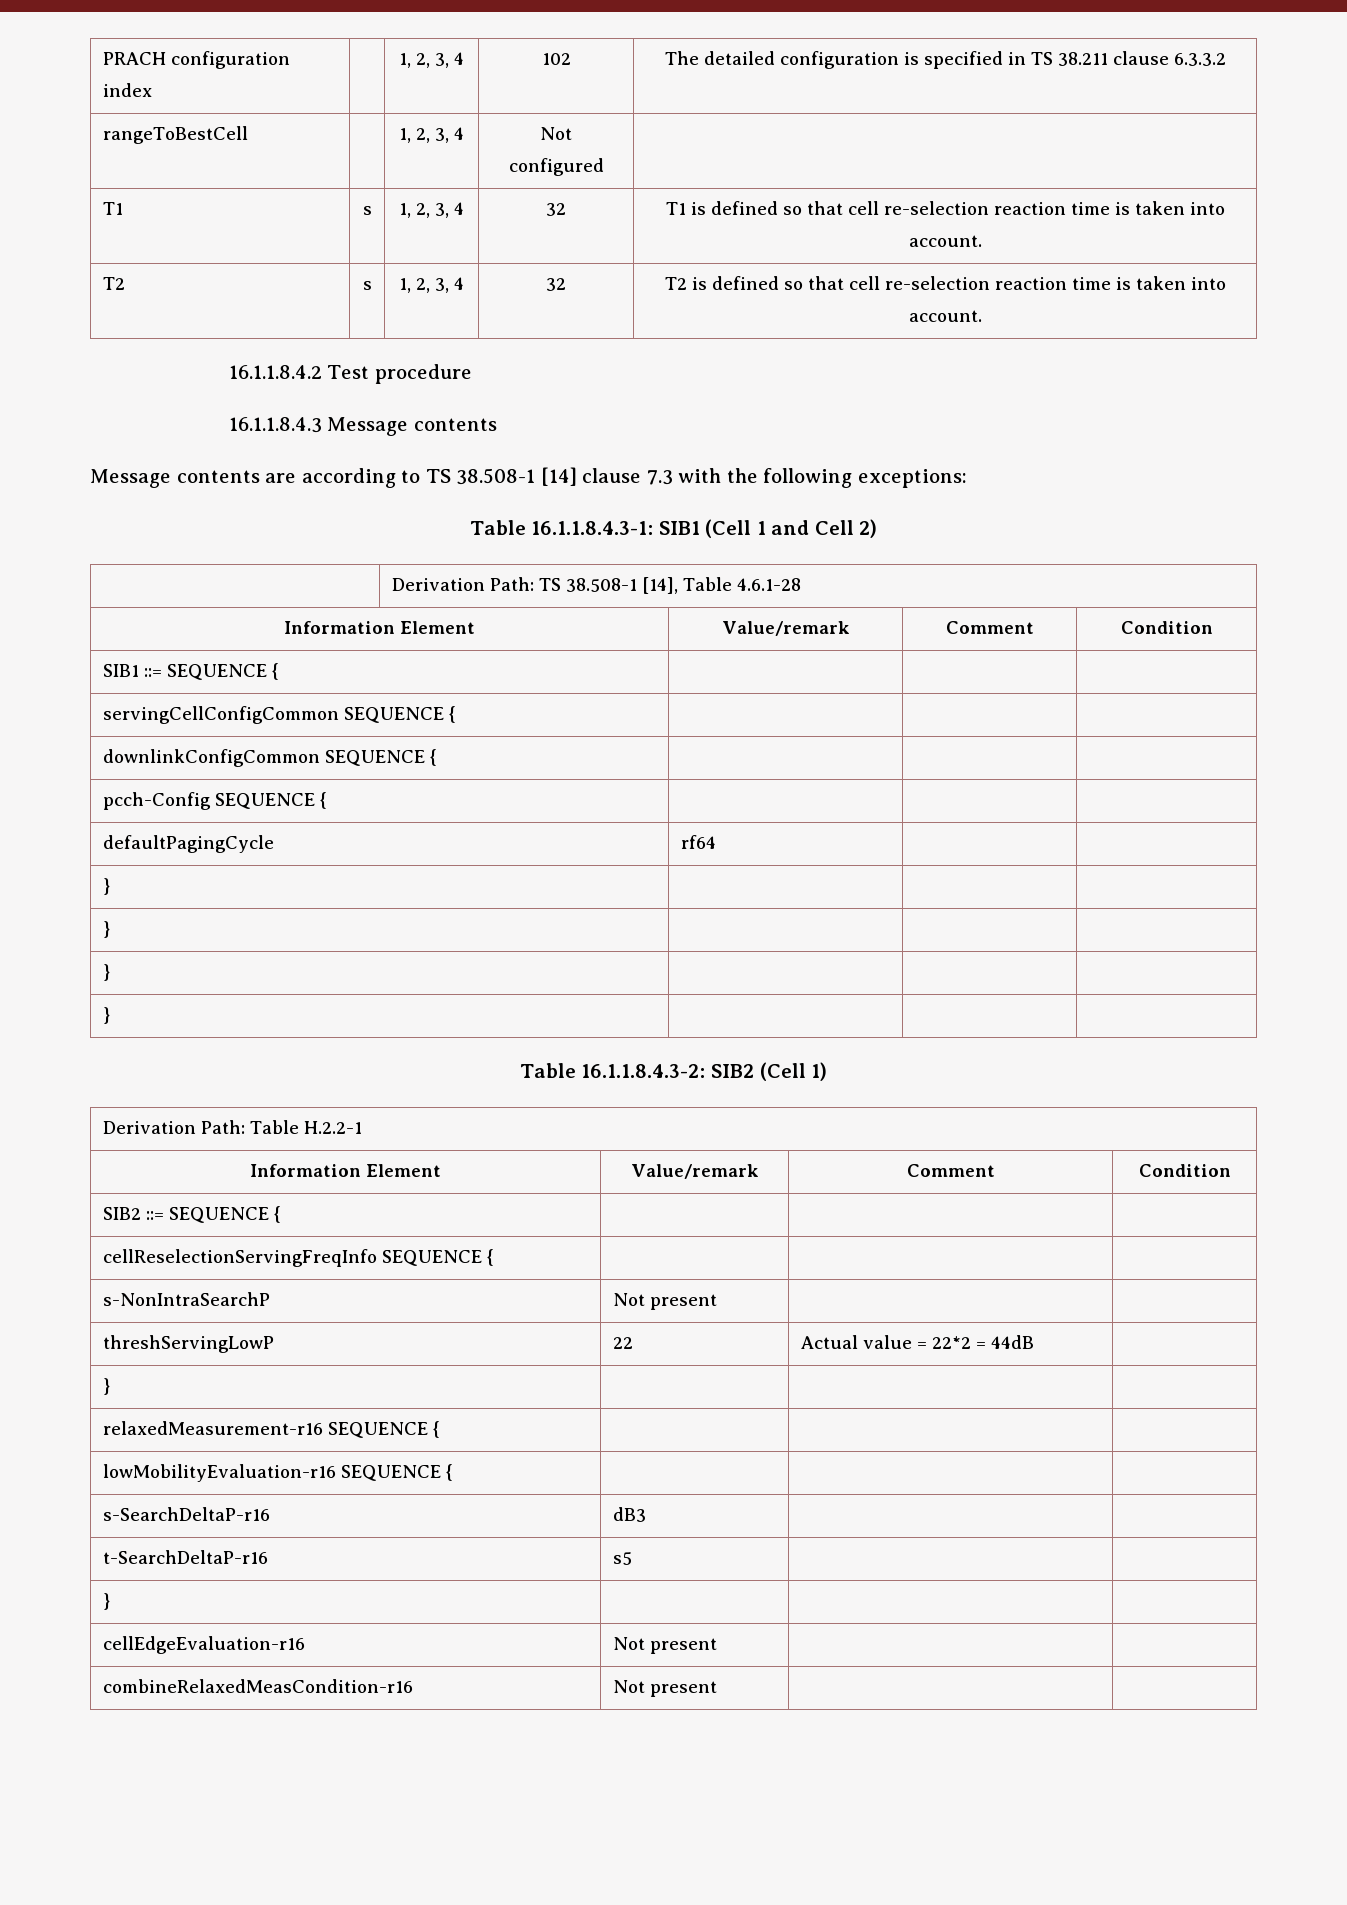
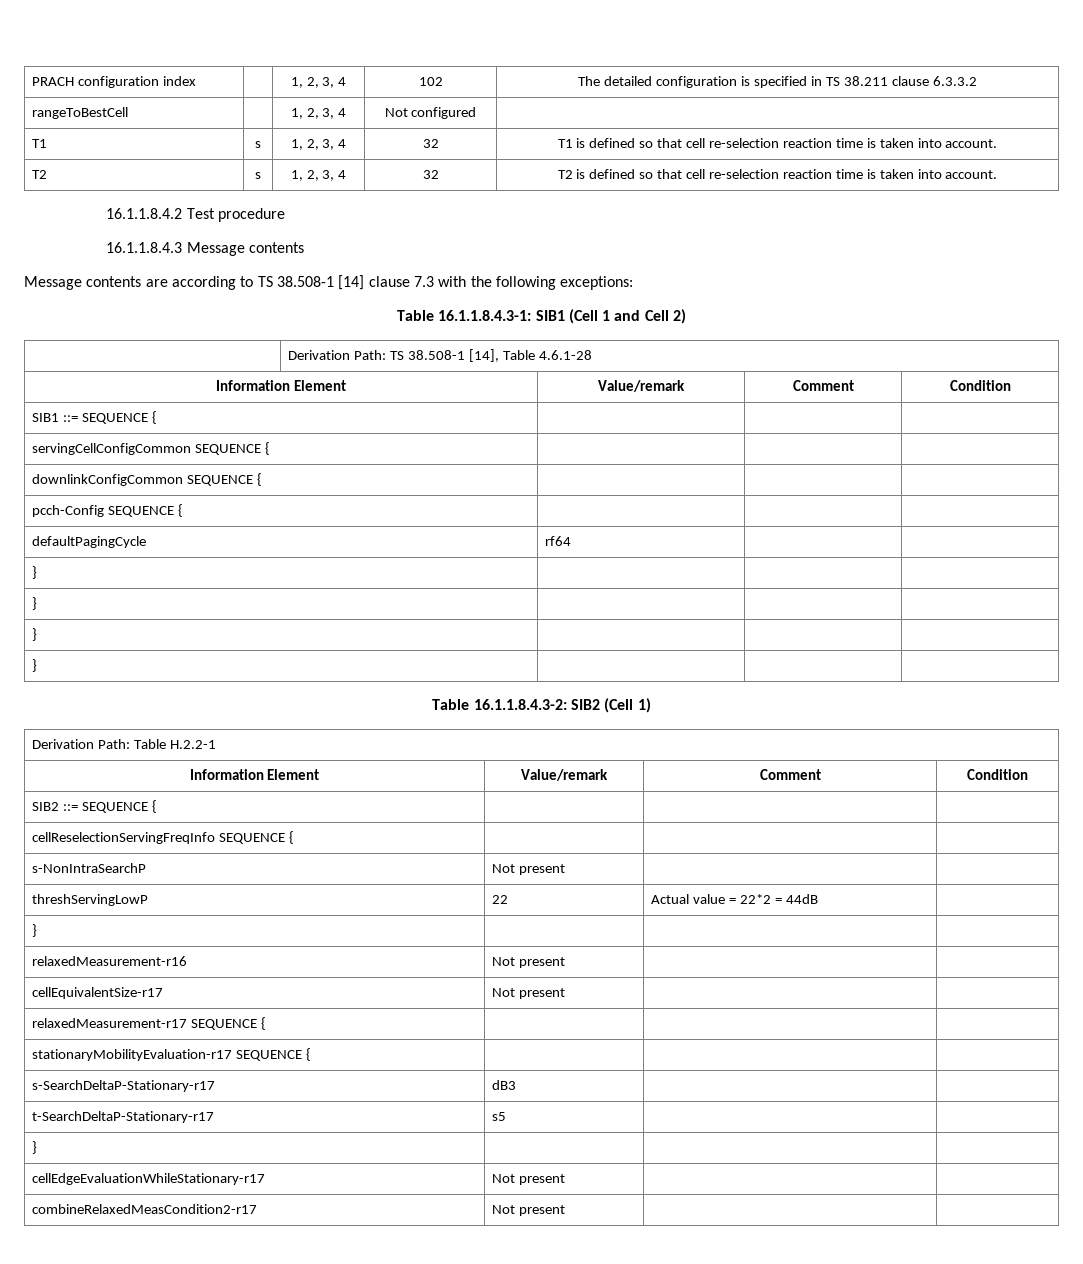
[327,1421,440,1438] [102,1464,453,1482] [102,1507,270,1521] SEQUENCE { | | | // lowMobilityEvaluation-r16 SEQUENCE { | | | // s-SearchDeltaP-r16 -> [492,957,566,968] [32,987,164,999] [492,988,566,999] [32,1017,267,1030] [32,1048,312,1061] [32,1080,216,1092] | Not present | | // cellEquivalentSize-r17 | Not present | | // relaxedMeasurement-r17 SEQUENCE { | | | // stationaryMobilityEvaluation-r17 SEQUENCE { | | | // s-SearchDeltaP-Stationary-r17
[102,1550,268,1564] t-SearchDeltaP-r16 -> [32,1111,215,1123] t-SearchDeltaP-Stationary-r17
[102,1636,305,1654] [612,1637,717,1654] [102,1679,413,1693] cellEdgeEvaluation-r16 | Not present | | // combineRelaxedMeasCondition-r16 -> [32,1173,266,1185] [492,1174,566,1185] [32,1204,258,1214] cellEdgeEvaluationWhileStationary-r17 | Not present | | // combineRelaxedMeasCondition2-r17

